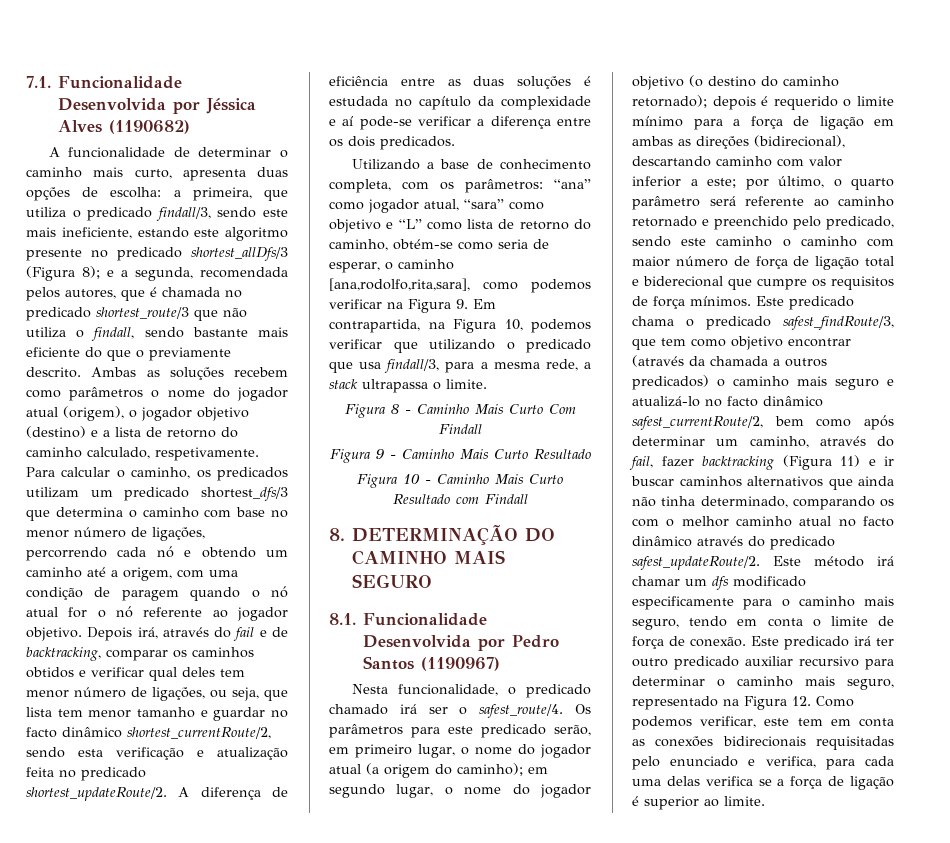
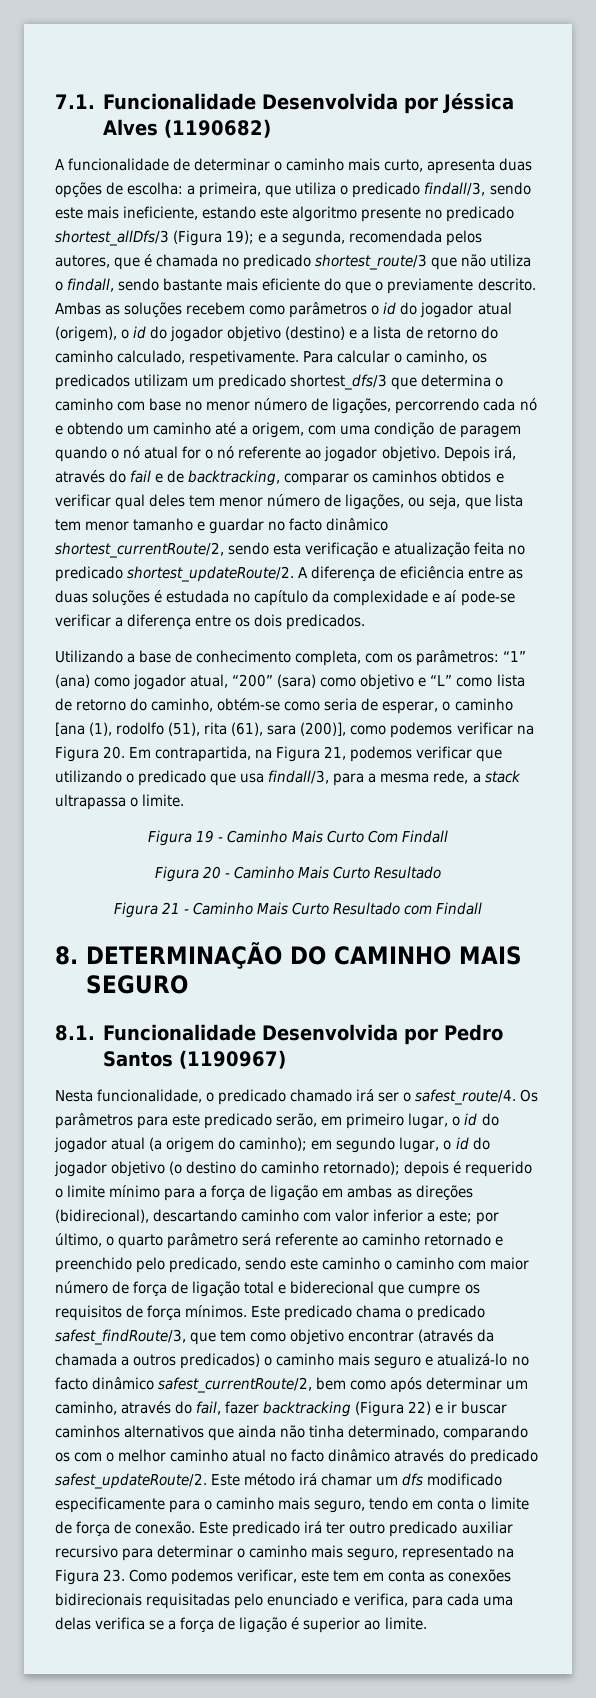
[82,266,100,279] 8); -> [226,230,255,244] 19);
[167,390,205,398] nome -> [383,302,397,315] id
(137, 414) none -> [133,326,168,339] id do
[554,179,591,189] “ana” -> [503,651,527,662] [55,674,90,688] “1” (ana)
[464,199,504,209] “sara” -> [232,674,317,688] “200” (sara)
[329,278,470,291] [ana,rodolfo,rita,sara], -> [55,722,347,736] [ana (1), rodolfo (51), rita (61), sara (200)],
[456,299,468,309] 9. -> [103,746,126,759] 20.
[504,319,523,331] 10, -> [324,746,347,760] 21,
[390,404,399,414] 8 -> [196,830,215,843] 19
[375,449,384,459] 9 -> [202,866,221,879] 20
[403,474,420,484] 10 -> [161,902,180,914] 21
[475,747,512,755] nome -> [464,1113,478,1126] id
[464,787,502,795] nome -> [455,1137,469,1150] id
[840,455,860,467] 11) -> [408,1401,432,1415] 22)
[792,696,811,706] 12. -> [103,1569,126,1582] 23.

